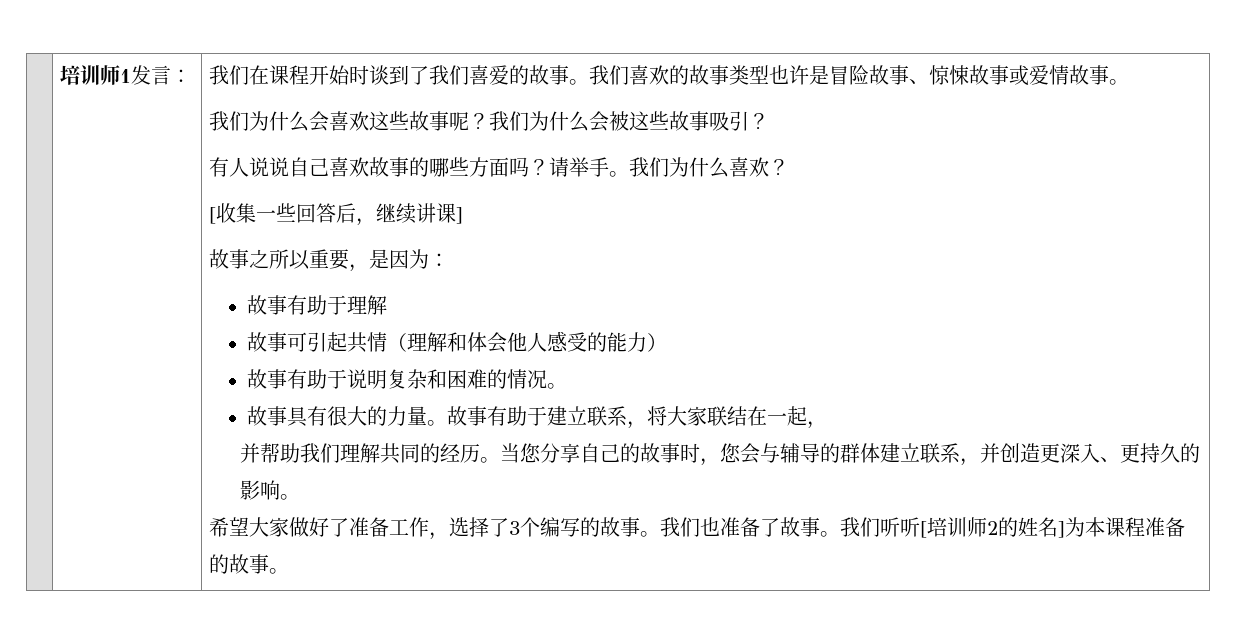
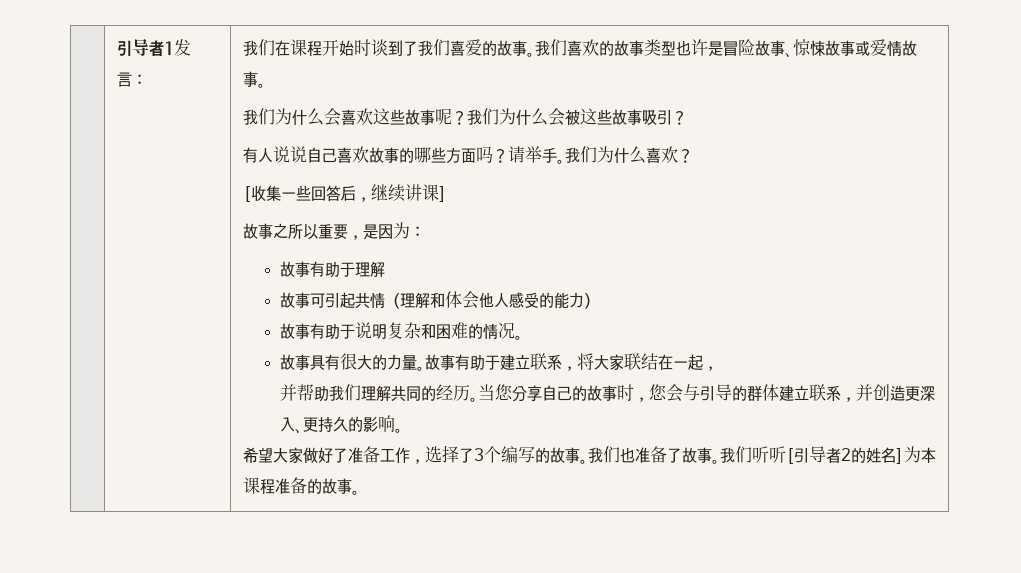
[60,65,121,85] | 培训师 -> [116,39,164,57] | 引导者
[779,443,800,463] 辅 -> [700,386,716,401] 引
[927,517,988,537] 培训师 -> [793,446,841,463] 引导者

